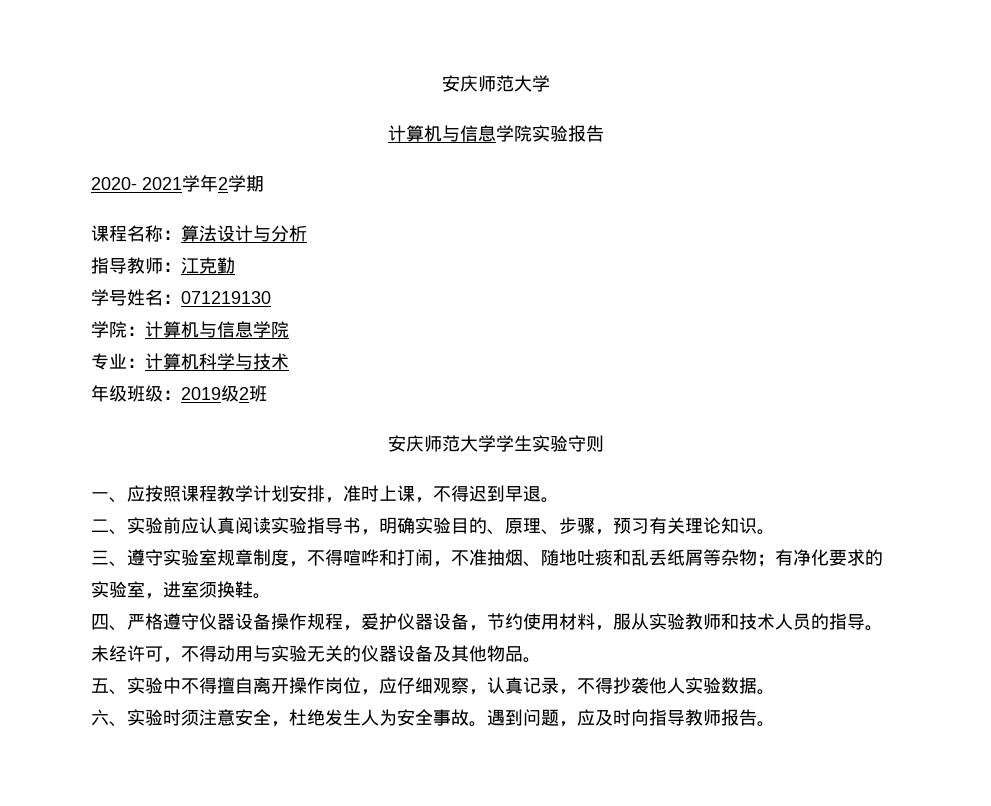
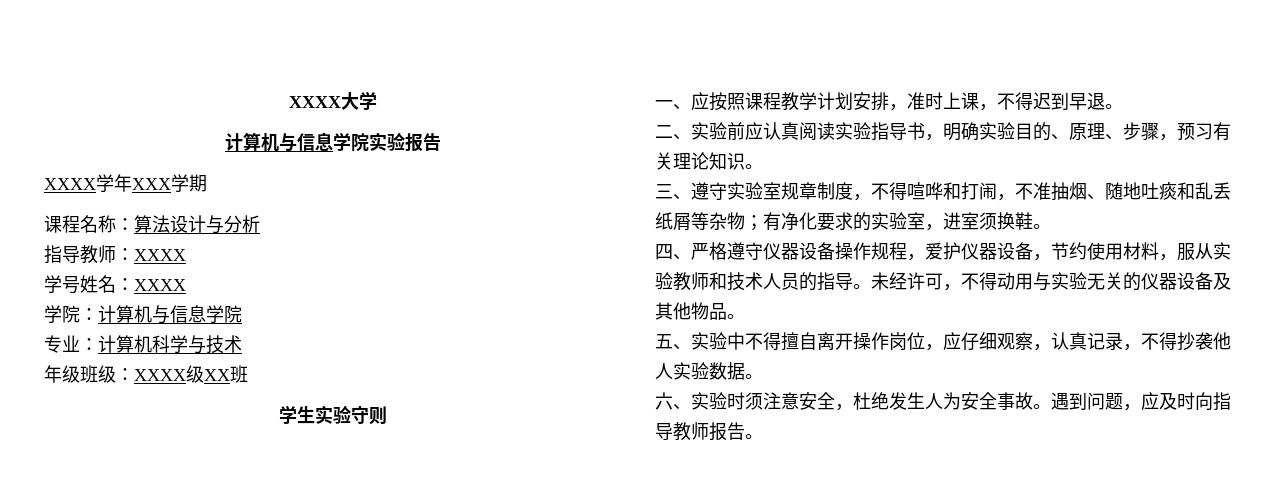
[441,75,514,92] 安庆师范 -> [289,96,341,108] XXXX
[91,175,228,192] 2020- 2021学年2 -> [44,174,171,192] XXXX学年XXX
[181,257,235,274] 江克勤 -> [134,249,186,261] XXXX
[181,291,271,304] 071219130 -> [134,279,186,291] XXXX
[181,385,267,402] [387,435,496,452] 2019级2班 // 安庆师范大学 -> [134,365,248,383] XXXX级XX班 //

